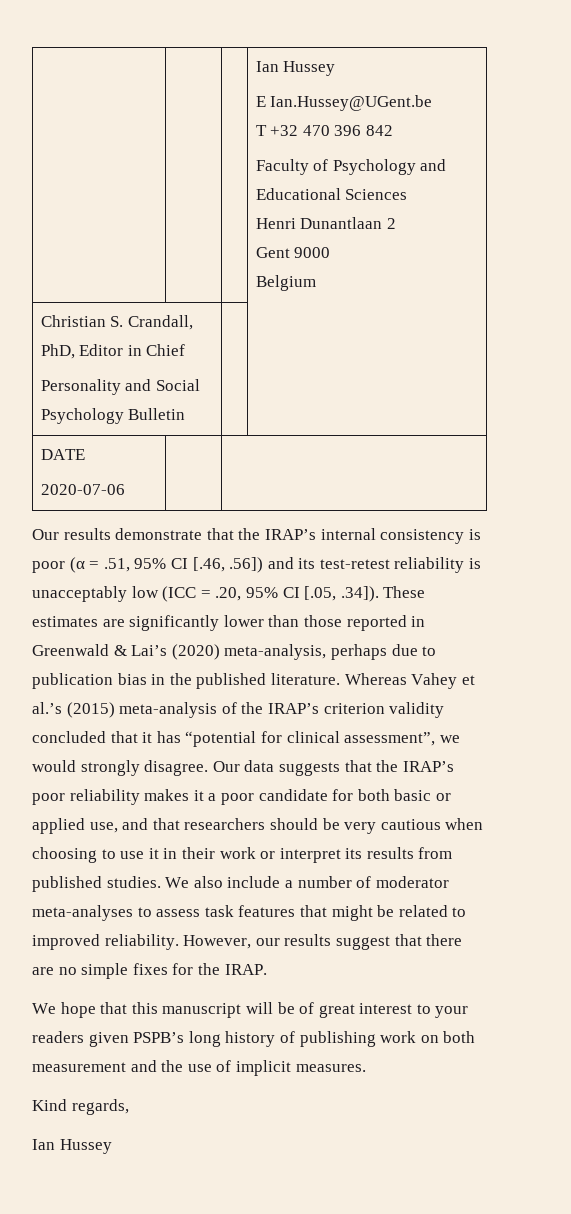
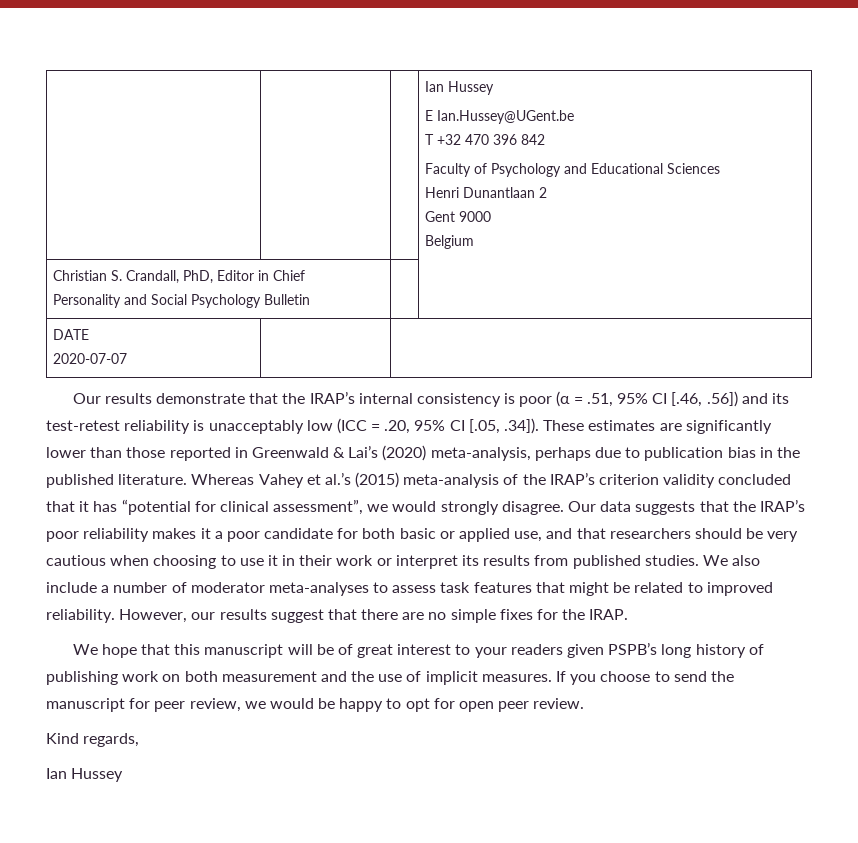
[40,484,125,495] 2020-07-06 -> [53,353,128,364] 2020-07-07
(366, 1068) none -> [556,671,734,685] [46,698,585,712] If you choose to send the manuscript for peer review, we would be happy to opt for open peer review.

